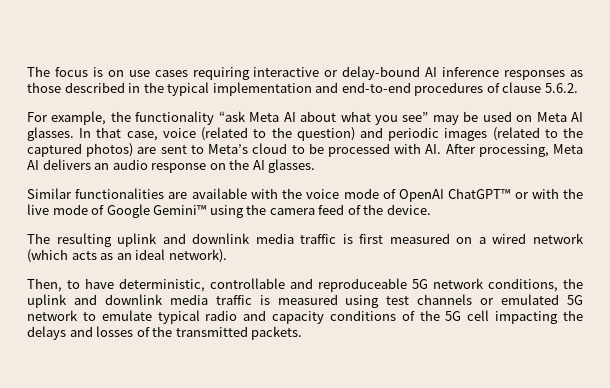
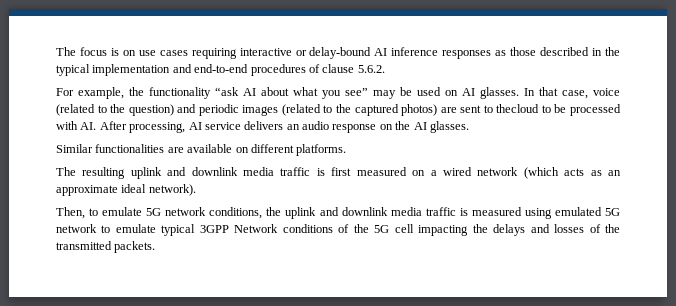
[249,112,280,122] Meta -> (239, 91) none
[536,112,567,122] Meta -> (458, 93) none
[208,143,288,154] Meta’s cloud -> [496,104,540,113] thecloud
[553,144,584,154] [27,160,39,170] Meta AI -> [188,122,241,130] AI service
[250,188,583,202] [27,204,431,218] with the voice mode of OpenAI ChatGPT™ or with the live mode of Google Gemini™ using the camera feed of the device. -> [235,144,347,156] on different platforms.
(132, 256) none -> [56,185,118,196] approximate
[85,278,407,292] have deterministic, controllable and reproduceable -> [102,207,143,216] emulate
[386,294,495,305] test channels or -> (552, 213) none
[205,310,325,324] radio and capacity -> [199,224,279,233] 3GPP Network

